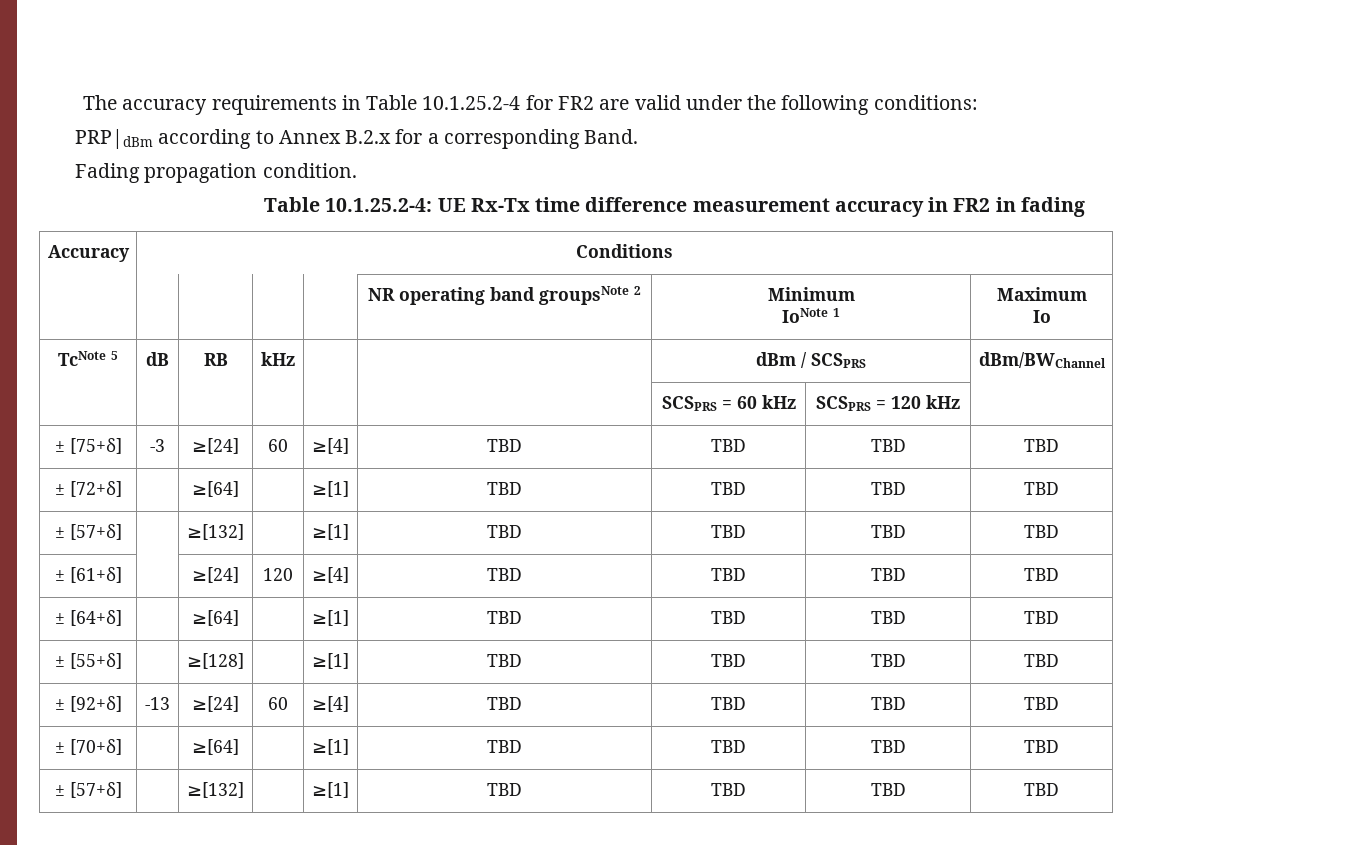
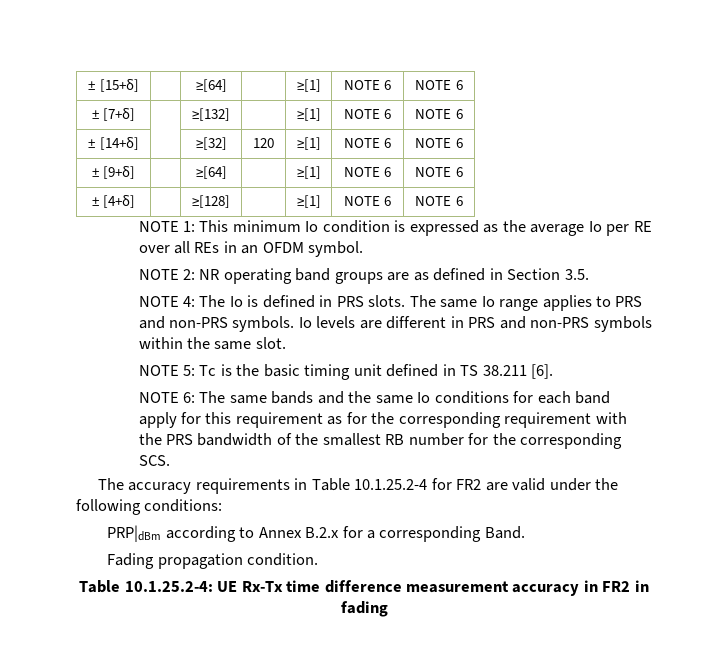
(83, 102) none -> [88,79,139,92] [195,79,227,92] [296,79,321,92] [343,80,392,90] [415,80,463,90] [91,108,136,121] [192,108,230,121] [296,108,321,121] [343,109,392,119] [415,109,463,119] [88,137,139,150] [195,137,227,150] [253,138,274,148] [296,137,321,150] [343,138,392,148] [415,138,463,148] [91,166,136,179] [195,166,227,179] [296,166,321,179] [343,167,392,177] [415,167,463,177] [91,195,136,208] [192,195,230,208] [296,195,321,208] [343,196,392,206] [415,196,463,206] [138,220,652,236] [138,241,364,257] [138,268,589,284] [138,295,643,311] [138,316,652,332] [138,337,286,350] [138,364,554,380] [138,391,611,404] [138,412,627,428] [138,433,623,449] [138,455,170,466] ± [15+δ] | | ≥[64] | | ≥[1] | NOTE 6 | NOTE 6 // ± [7+δ] | | ≥[132] | | ≥[1] | NOTE 6 | NOTE 6 // ± [14+δ] | | ≥[32] | 120 | ≥[1] | NOTE 6 | NOTE 6 // ± [9+δ] | | ≥[64] | | ≥[1] | NOTE 6 | NOTE 6 // ± [4+δ] | | ≥[128] | | ≥[1] | NOTE 6 | NOTE 6 // NOTE 1: This minimum Io condition is expressed as the average Io per RE over all REs in an OFDM symbol. // NOTE 2: NR operating band groups are as defined in Section 3.5. // NOTE 4: The Io is defined in PRS slots. The same Io range applies to PRS and non-PRS symbols. Io levels are different in PRS and non-PRS symbols within the same slot. // NOTE 5: Tc is the basic timing unit defined in TS 38.211 [6]. // NOTE 6: The same bands and the same Io conditions for each band apply for this requirement as for the corresponding requirement with the PRS bandwidth of the smallest RB number for the corresponding SCS. //
[47,245,130,262] [576,244,673,258] [368,286,641,305] [767,287,855,301] [782,308,840,323] [996,287,1087,301] [1032,310,1051,323] [58,351,118,366] [146,352,169,366] [203,353,228,366] [261,352,295,366] [756,352,866,368] [978,352,1106,368] [661,395,796,411] [816,395,960,411] [54,438,122,454] [150,439,165,452] [192,438,239,454] [268,439,288,452] [312,438,349,454] [487,439,522,452] [711,439,746,452] [870,439,906,452] [1024,439,1059,452] [54,481,122,497] [192,481,239,497] [312,481,349,497] [487,482,522,495] [711,482,746,495] [870,482,906,495] [1024,482,1059,495] [54,524,122,540] [187,524,244,540] [312,524,349,540] [487,525,522,538] [711,525,746,538] [870,525,906,538] [1024,525,1059,538] [54,567,122,583] [192,567,239,583] [263,568,293,581] [312,567,349,583] [487,568,522,581] [711,568,746,581] [870,568,906,581] [1024,568,1059,581] [54,610,122,626] [192,610,239,626] [312,610,349,626] [487,611,522,624] [711,611,746,624] [870,611,906,624] [1024,611,1059,624] [54,653,122,669] [187,653,244,669] [312,653,349,669] [487,654,522,667] [711,654,746,667] [870,654,906,667] [1024,654,1059,667] [54,696,122,712] [145,697,170,710] [192,696,239,712] [268,697,288,710] [312,696,349,712] [487,697,522,710] [711,697,746,710] [870,697,906,710] [1024,697,1059,710] [54,739,122,755] [192,739,239,755] [312,739,349,755] [487,740,522,753] [711,740,746,753] [870,740,906,753] [1024,740,1059,753] [54,782,122,798] [187,782,244,798] [312,782,349,798] [487,783,522,796] [711,783,746,796] [870,783,906,796] [1024,783,1059,796] // Accuracy | Conditions // | | | | | NR operating band groupsNote 2 | Minimum // IoNote 1 | Maximum // Io // TcNote 5 | dB | RB | kHz | | | dBm / SCSPRS | dBm/BWChannel // | | | | | | SCSPRS = 60 kHz | SCSPRS = 120 kHz | // ± [75+δ] | -3 | ≥[24] | 60 | ≥[4] | TBD | TBD | TBD | TBD // ± [72+δ] | | ≥[64] | | ≥[1] | TBD | TBD | TBD | TBD // ± [57+δ] | | ≥[132] | | ≥[1] | TBD | TBD | TBD | TBD // ± [61+δ] | | ≥[24] | 120 | ≥[4] | TBD | TBD | TBD | TBD // ± [64+δ] | | ≥[64] | | ≥[1] | TBD | TBD | TBD | TBD // ± [55+δ] | | ≥[128] | | ≥[1] | TBD | TBD | TBD | TBD // ± [92+δ] | -13 | ≥[24] | 60 | ≥[4] | TBD | TBD | TBD | TBD // ± [70+δ] | | ≥[64] | | ≥[1] | TBD | TBD | TBD | TBD // ± [57+δ] | | ≥[132] | | ≥[1] | TBD | TBD | TBD | TBD -> (388, 609) none

